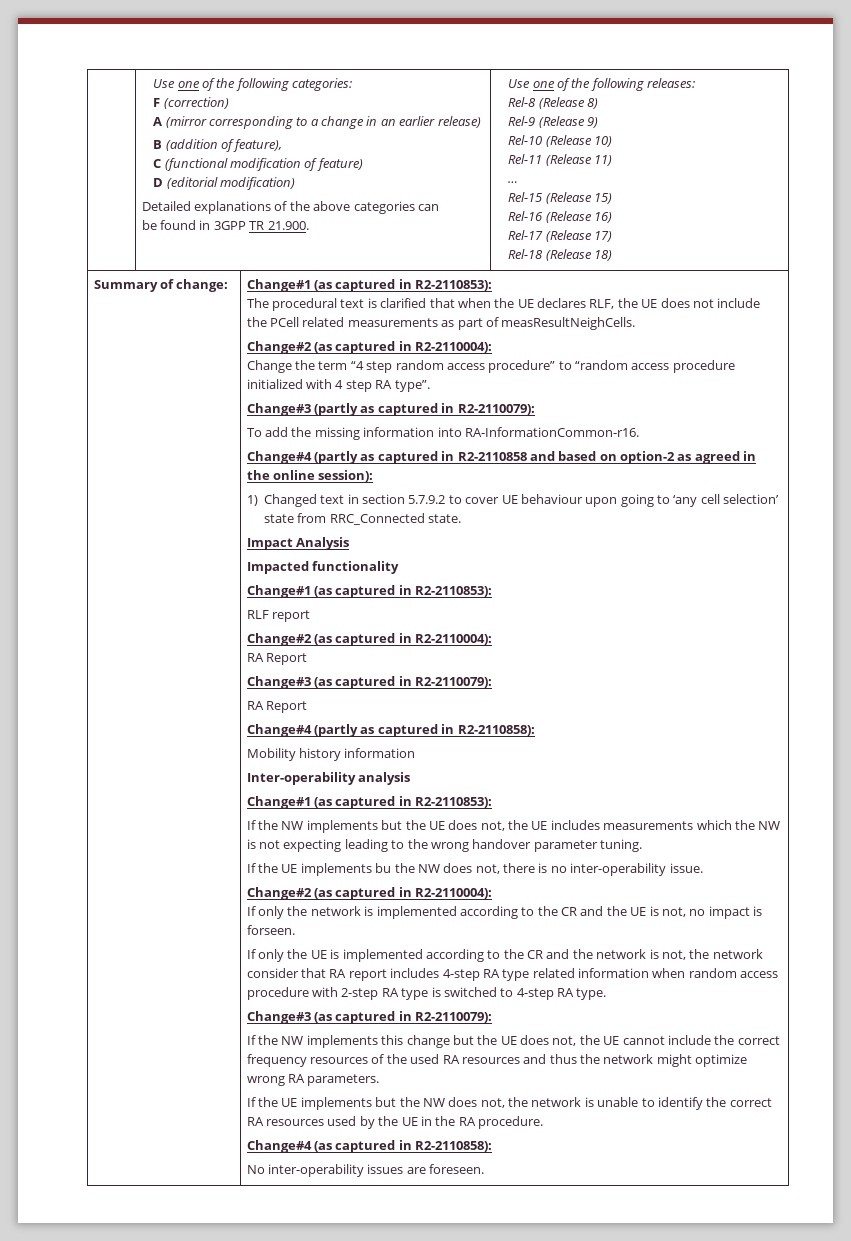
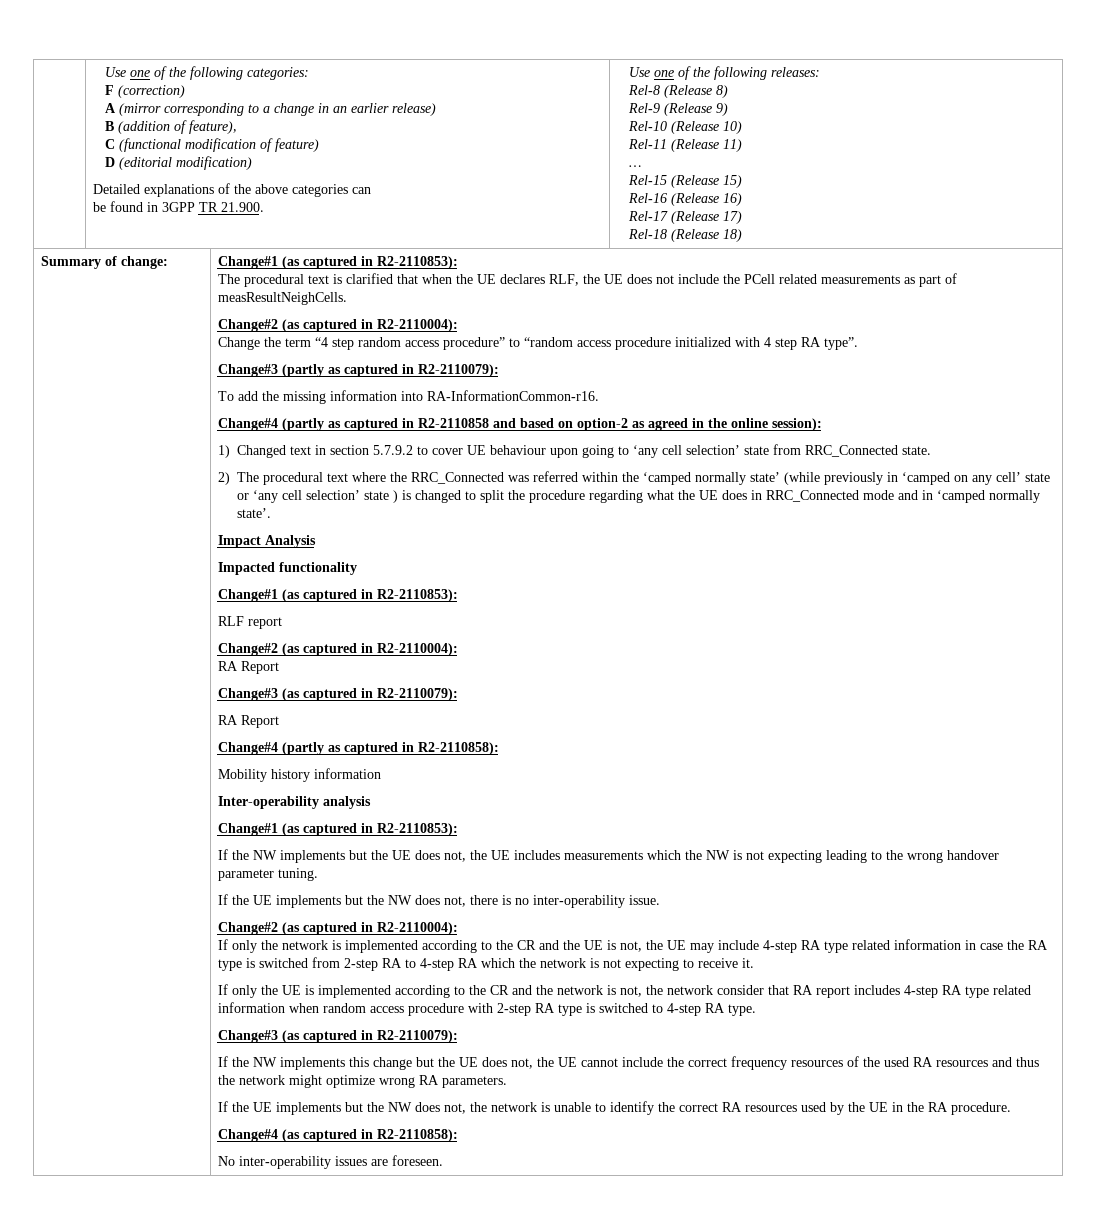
(462, 518) none -> [217,471,1050,485] [236,490,1040,503] [236,508,271,518] // 2) The procedural text where the RRC_Connected was referred within the ‘camped normally state’ (while previously in ‘camped on any cell’ state or ‘any cell selection’ state ) is changed to split the procedure regarding what the UE does in RRC_Connected mode and in ‘camped normally state’.
[375,863,392,873] bu -> [344,895,363,905] but
[689,906,763,919] [246,925,295,935] no impact is forseen. -> [645,939,1048,953] [217,957,754,971] the UE may include 4-step RA type related information in case the RA type is switched from 2-step RA to 4-step RA which the network is not expecting to receive it.

